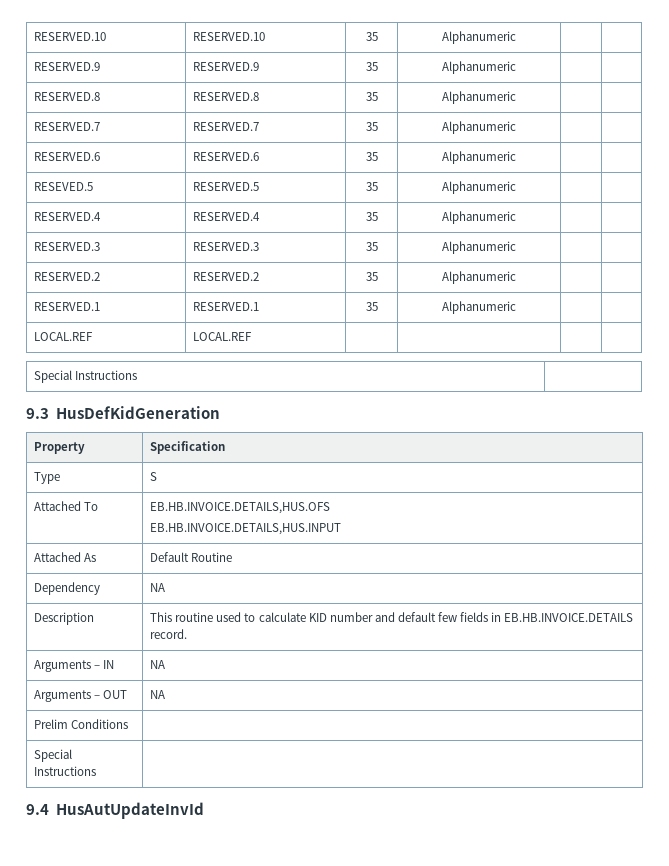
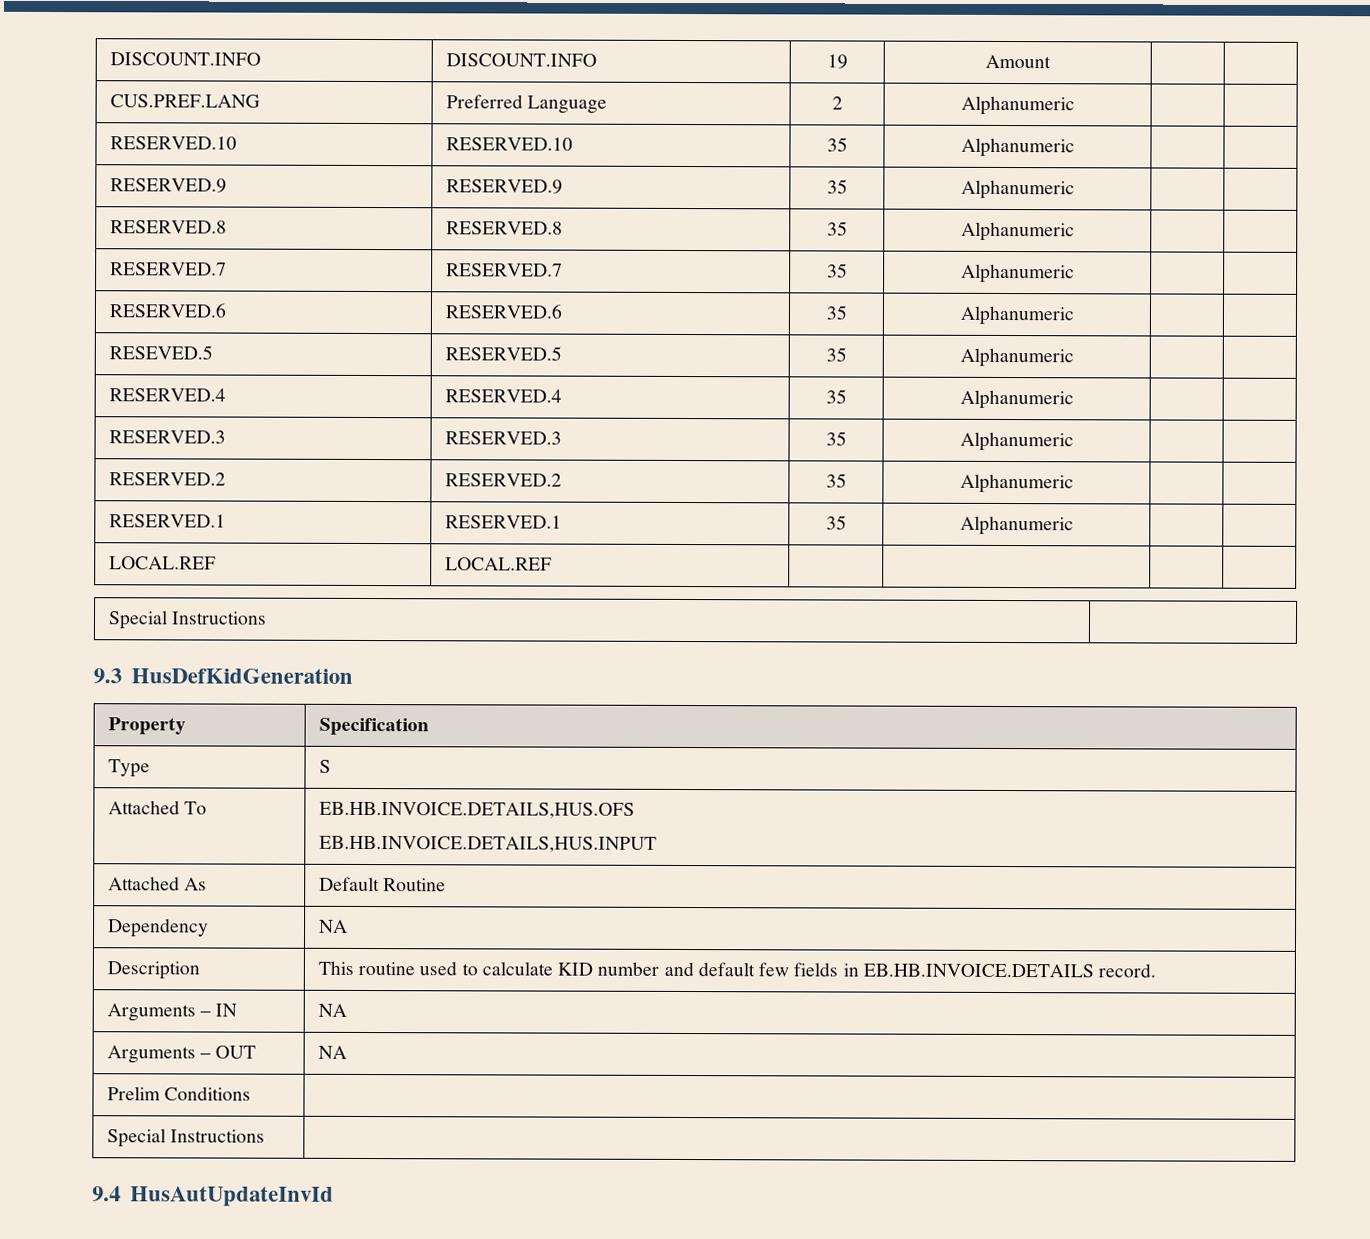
(34, 36) none -> [109,52,261,66] [445,53,597,67] [826,54,848,69] [985,54,1051,69] [109,94,260,108] [445,94,608,114] [831,96,843,110] [960,95,1075,116] DISCOUNT.INFO | DISCOUNT.INFO | 19 | Amount | | // CUS.PREF.LANG | Preferred Language | 2 | Alphanumeric | | //

